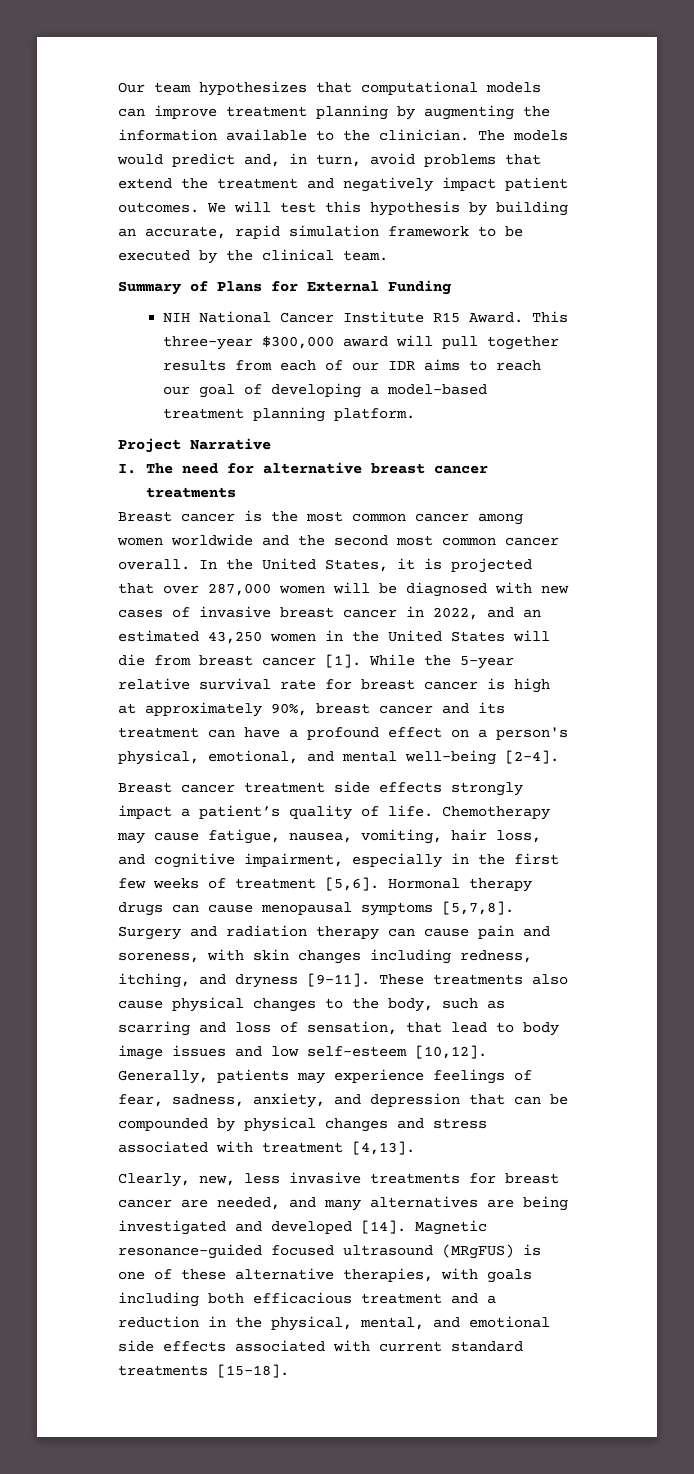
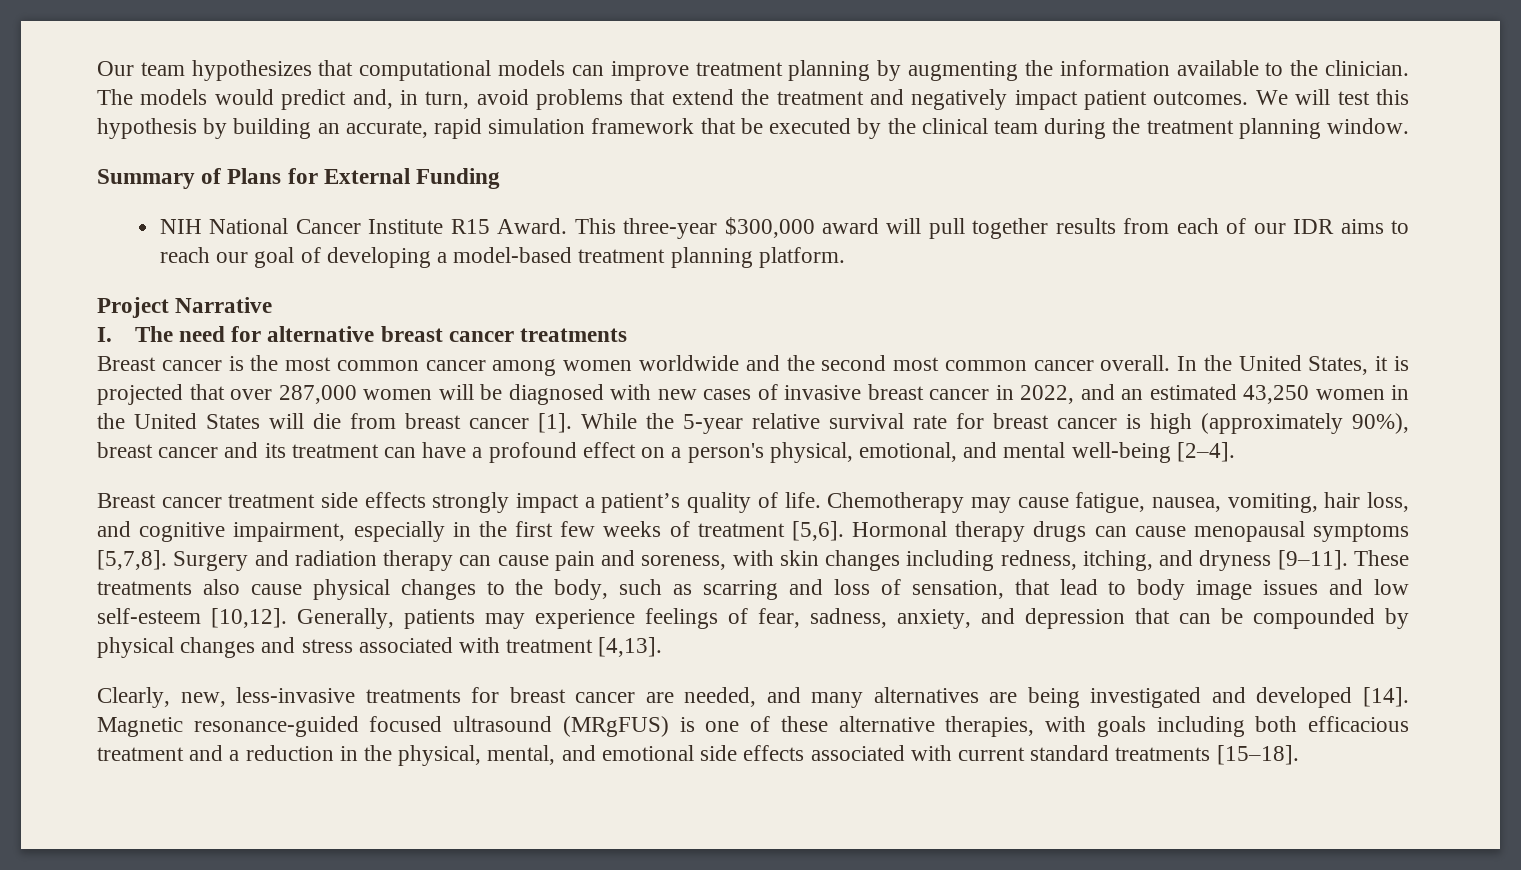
[478,226,496,237] to -> [700,118,736,134] that
[343,250,388,261] team. -> [993,118,1409,139] team during the treatment planning window.
[118,702,307,717] at approximately 90%, -> [1201,413,1409,434] (approximately 90%),
[244,1172,361,1184] less invasive -> [236,687,356,703] less-invasive

